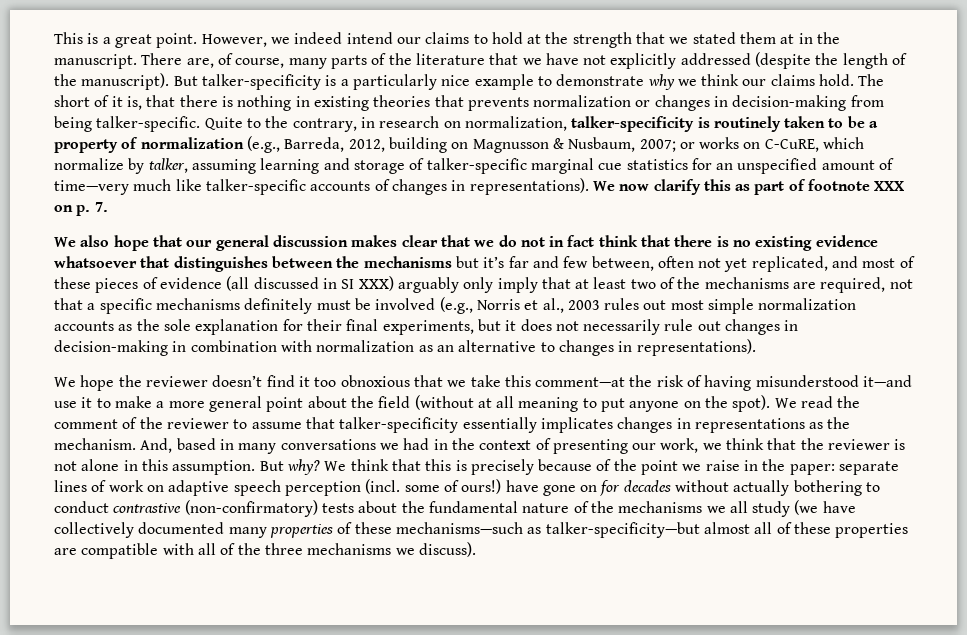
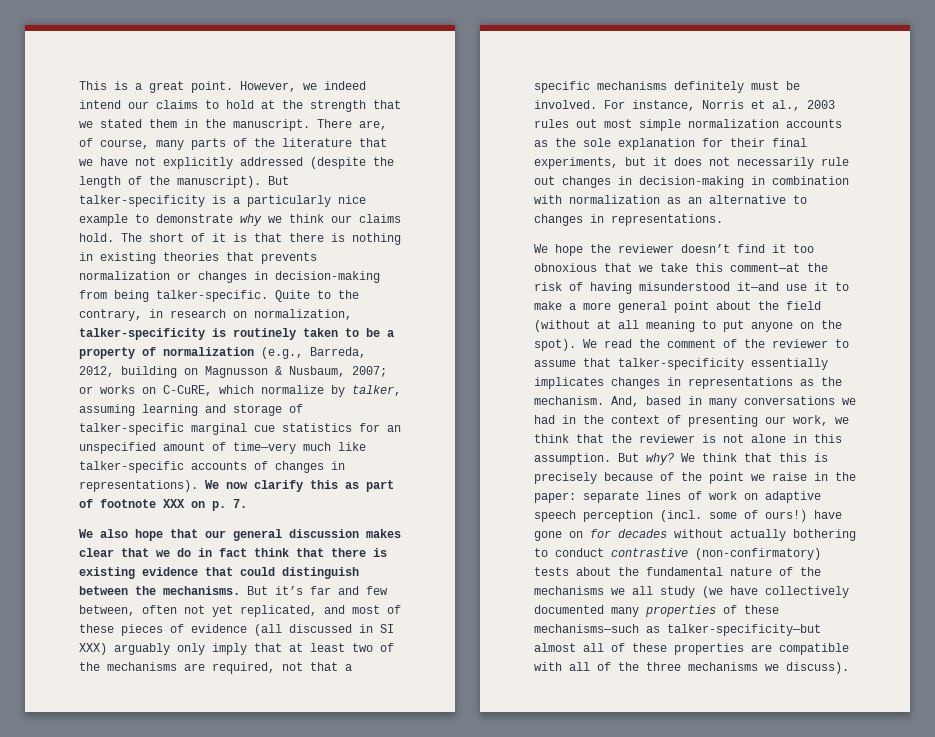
[780,34,795,44] at -> (177, 123) none
[126,96,142,110] is, -> [233,233,247,242] is
[520,237,545,247] not -> (191, 552) none
[733,240,752,247] no -> (387, 552) none
[54,256,479,272] whatsoever that distinguishes between the mechanisms but -> [205,567,359,579] [79,586,268,595] that could distinguish between the mechanisms. But
[375,297,473,314] involved (e.g., -> [534,100,695,111] involved. For instance,
[636,339,756,356] representations). -> [611,214,723,226] representations.

